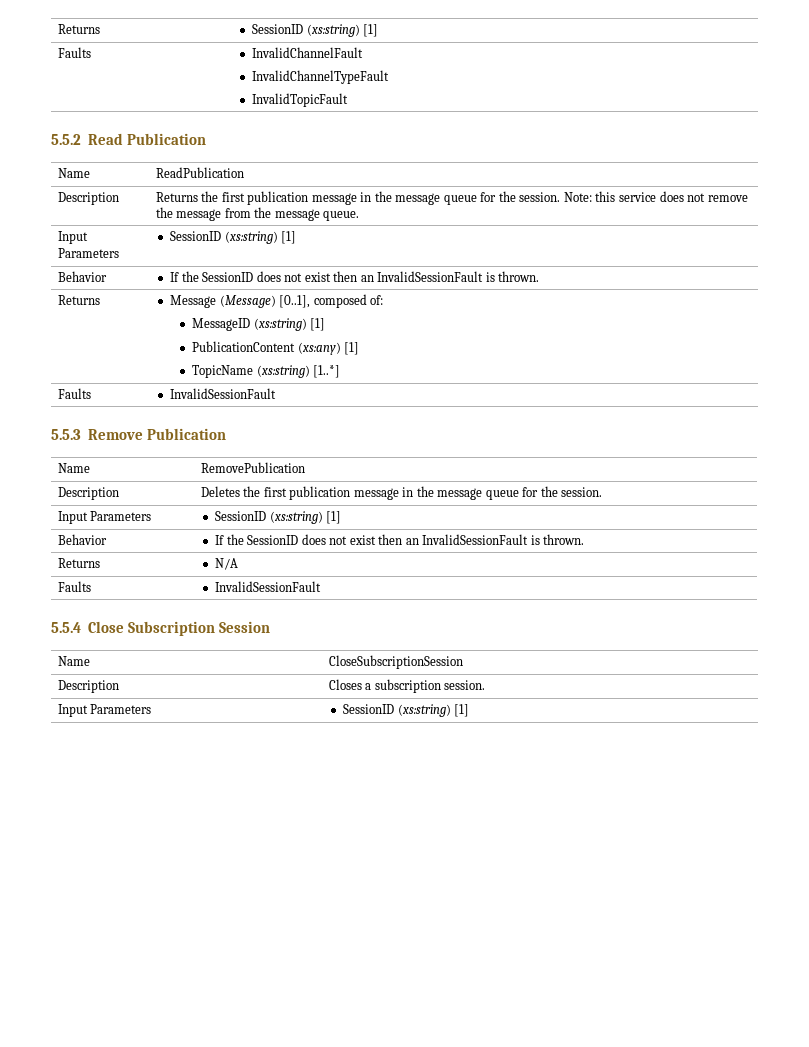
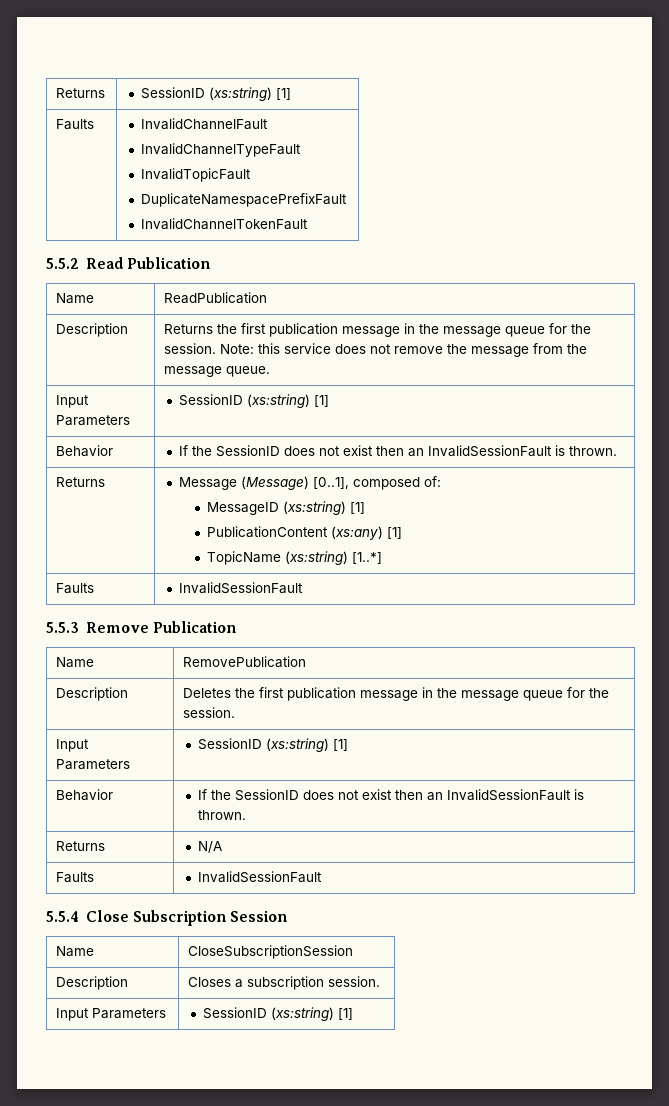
(349, 100) none -> [141,193,348,207] [141,218,309,230] // DuplicateNamespacePrefixFault // InvalidChannelTokenFault

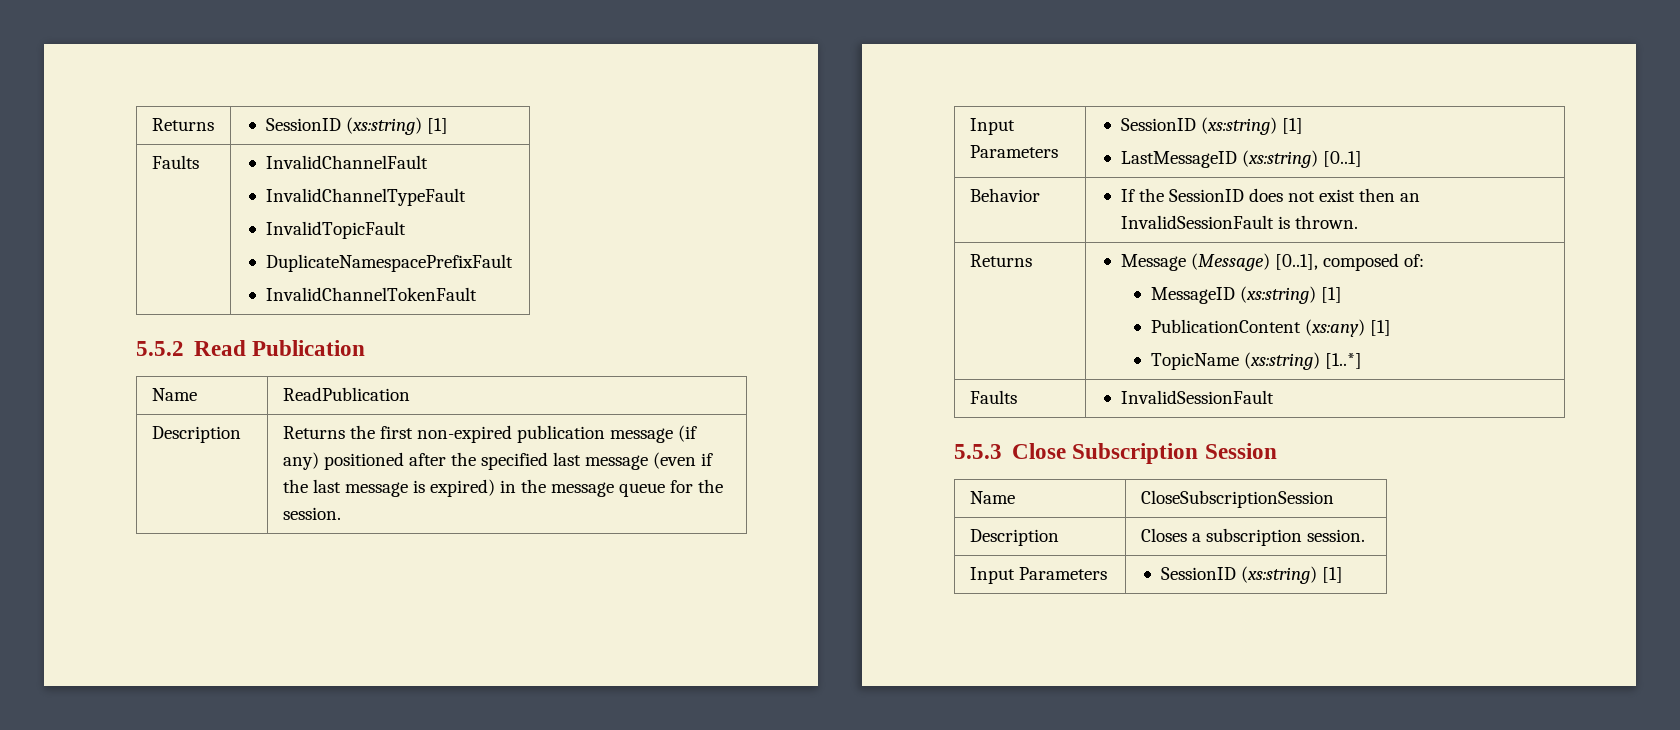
[269,323,592,337] [164,343,588,357] [164,366,271,377] [56,395,90,408] [56,415,131,426] [179,394,330,408] publication message in the message queue for the session. Note: this service does not remove the message from the message queue. // Input Parameters | SessionID (xs:string) [1] -> [416,425,697,443] [282,452,713,470] [282,479,723,497] [282,507,341,520] [969,118,1015,135] [969,145,1058,158] [1121,117,1304,135] [1121,150,1363,168] non-expired publication message (if any) positioned after the specified last message (even if the last message is expired) in the message queue for the session. // Input Parameters | SessionID (xs:string) [1] // LastMessageID (xs:string) [0..1]
[85,621,236,633] [56,657,95,668] [183,656,307,668] [56,687,129,701] [183,687,610,701] [183,707,236,718] [56,739,90,752] [56,759,131,770] [198,738,349,752] [56,789,114,801] [198,789,585,801] [198,810,247,820] [56,841,106,851] [198,841,223,853] [56,872,95,883] [198,871,323,883] [46,911,79,922] Remove Publication // Name | RemovePublication // Description | Deletes the first publication message in the message queue for the session. // Input Parameters | SessionID (xs:string) [1] // Behavior | If the SessionID does not exist then an InvalidSessionFault is thrown. // Returns | N/A // Faults | InvalidSessionFault // 5.5.4 -> (1002, 451) none

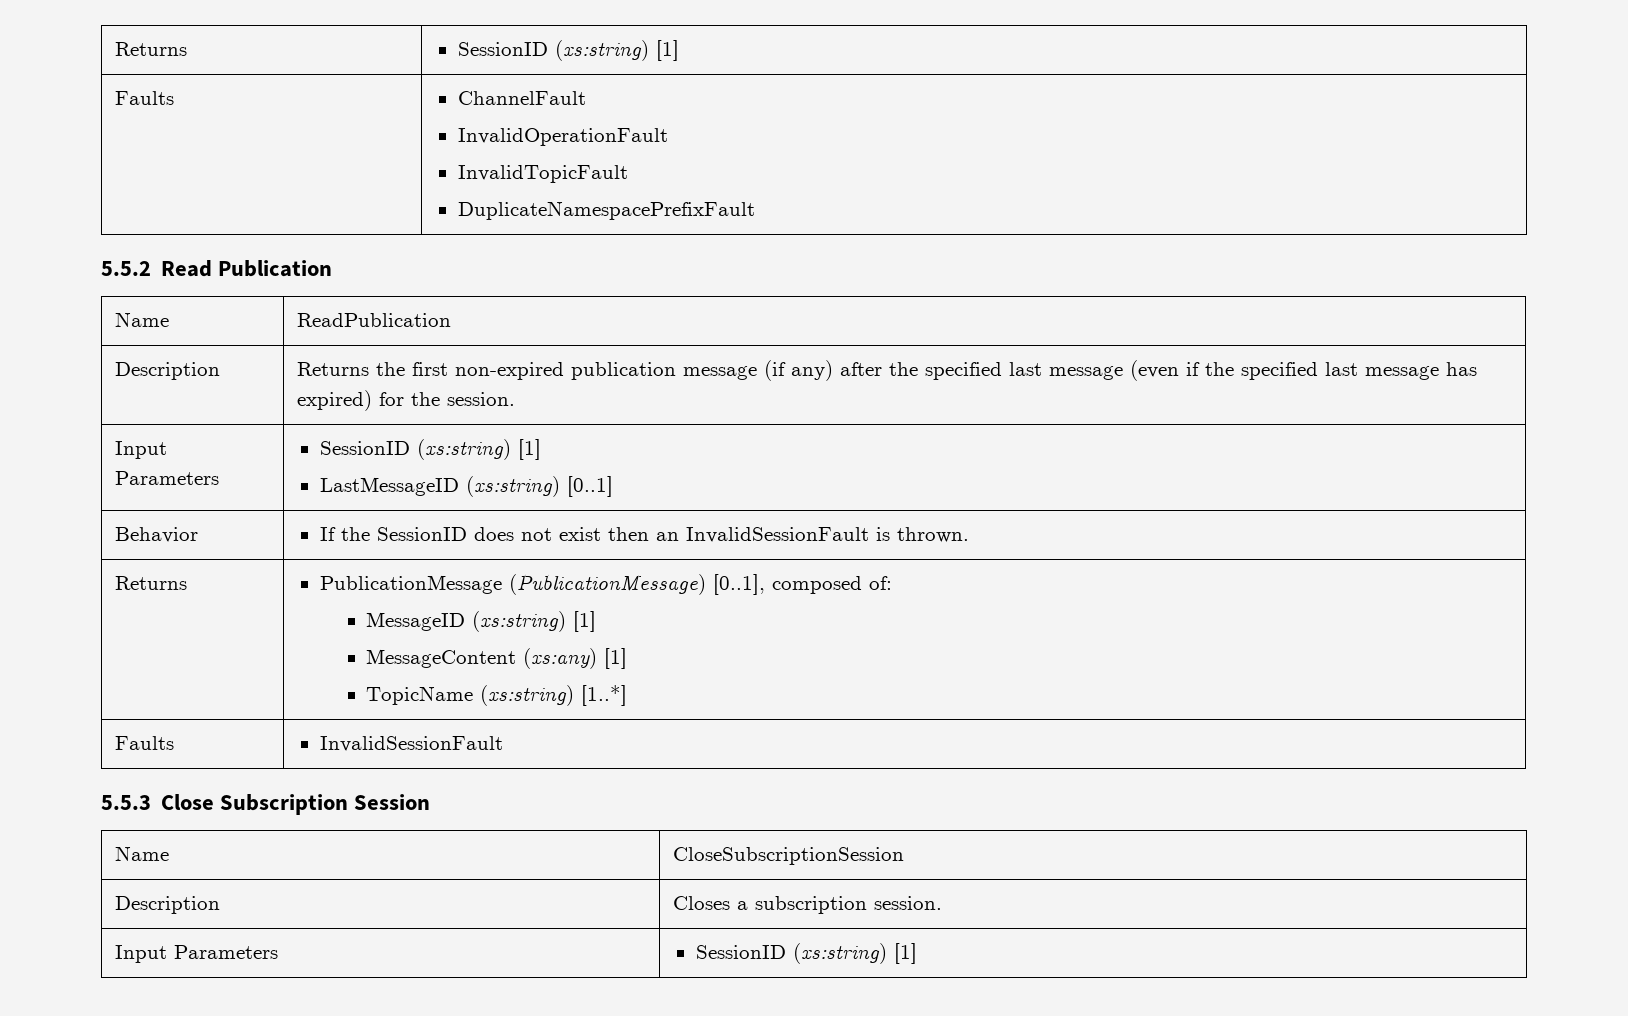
[266,155,429,169] [266,188,467,206] InvalidChannelFault // InvalidChannelTypeFault -> [457,91,586,105] [457,128,668,146] ChannelFault // InvalidOperationFault
[266,287,478,301] // InvalidChannelTokenFault -> (755, 210) none
[323,452,404,470] positioned -> (834, 370) none
[312,479,665,497] last message is expired) in the message queue -> [1241,362,1478,380] [297,390,373,411] specified last message has expired)
[1121,253,1271,271] Message (Message) -> [319,574,706,595] PublicationMessage (PublicationMessage)
[1150,319,1301,333] PublicationContent -> [366,649,517,668] MessageContent

